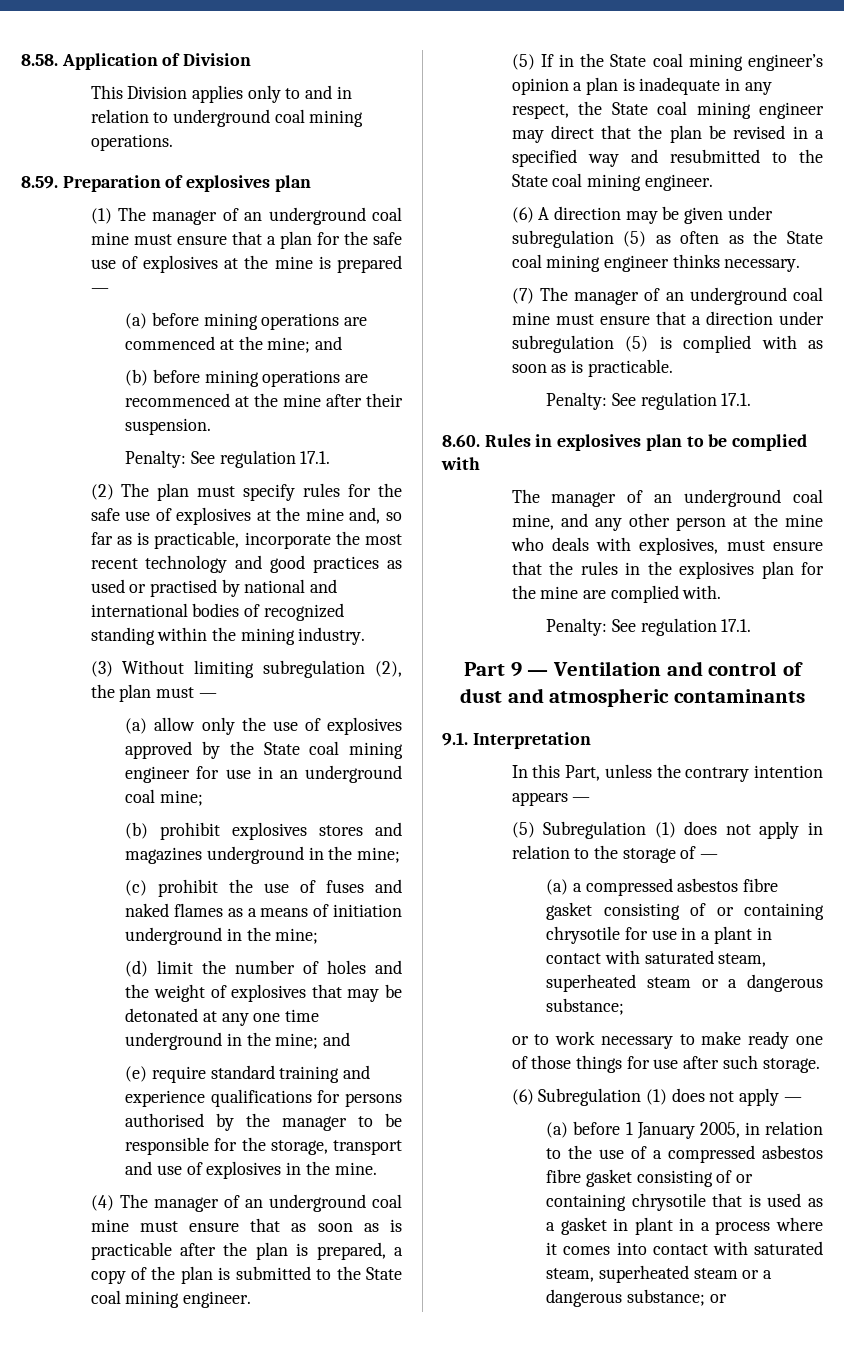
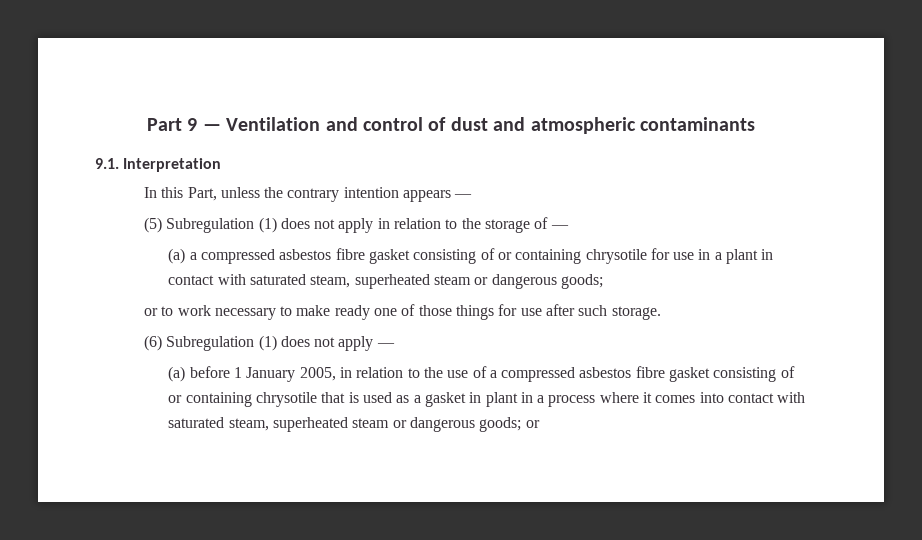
[21,53,252,70] [90,85,352,103] [90,109,364,127] [90,134,173,151] [21,175,311,192] [90,207,402,225] [90,231,402,249] [90,255,403,273] [90,288,109,293] [125,312,368,330] [125,336,343,353] [125,369,369,387] [125,393,403,407] [125,418,212,435] [125,450,331,468] [90,483,403,501] [90,507,402,525] [90,531,402,549] [90,555,402,573] [90,579,338,597] [90,603,344,621] [90,627,366,645] [90,660,402,678] [90,684,217,702] [125,717,402,735] [125,741,404,759] [125,765,402,783] [125,789,203,806] [125,822,402,840] [125,846,401,864] [125,879,402,897] [125,903,402,917] [125,927,319,945] [125,960,402,977] [125,984,403,1002] [125,1008,320,1026] [125,1032,351,1050] [125,1065,371,1083] [125,1089,402,1107] [125,1113,402,1131] [125,1137,402,1155] [125,1161,377,1179] [90,1194,402,1212] [90,1218,403,1232] [90,1242,403,1260] [90,1266,402,1284] [90,1290,251,1308] [511,53,823,71] [511,77,772,95] [511,101,824,119] [511,125,824,143] [511,149,823,167] [511,173,713,191] [511,206,773,224] [511,230,823,248] [511,254,801,272] [511,287,823,305] [511,311,824,325] [511,335,823,353] [511,359,673,377] [546,392,752,410] [442,434,808,451] [441,457,480,470] [511,489,823,507] [511,513,823,531] [510,537,823,555] [511,561,824,579] [511,585,722,603] [546,618,752,636] 8.58. Application of Division // This Division applies only to and in relation to underground coal mining operations. // 8.59. Preparation of explosives plan // (1) The manager of an underground coal mine must ensure that a plan for the safe use of explosives at the mine is prepared — // (a) before mining operations are commenced at the mine; and // (b) before mining operations are recommenced at the mine after their suspension. // Penalty: See regulation 17.1. // (2) The plan must specify rules for the safe use of explosives at the mine and, so far as is practicable, incorporate the most recent technology and good practices as used or practised by national and international bodies of recognized standing within the mining industry. // (3) Without limiting subregulation (2), the plan must — // (a) allow only the use of explosives approved by the State coal mining engineer for use in an underground coal mine; // (b) prohibit explosives stores and magazines underground in the mine; // (c) prohibit the use of fuses and naked flames as a means of initiation underground in the mine; // (d) limit the number of holes and the weight of explosives that may be detonated at any one time underground in the mine; and // (e) require standard training and experience qualifications for persons authorised by the manager to be responsible for the storage, transport and use of explosives in the mine. // (4) The manager of an underground coal mine must ensure that as soon as is practicable after the plan is prepared, a copy of the plan is submitted to the State coal mining engineer. // (5) If in the State coal mining engineer’s opinion a plan is inadequate in any respect, the State coal mining engineer may direct that the plan be revised in a specified way and resubmitted to the State coal mining engineer. // (6) A direction may be given under subregulation (5) as often as the State coal mining engineer thinks necessary. // (7) The manager of an underground coal mine must ensure that a direction under subregulation (5) is complied with as soon as is practicable. // Penalty: See regulation 17.1. // 8.60. Rules in explosives plan to be complied with // The manager of an underground coal mine, and any other person at the mine who deals with explosives, must ensure that the rules in the explosives plan for the mine are complied with. // Penalty: See regulation 17.1. // -> (147, 124) none
[728,974,823,992] [546,998,625,1015] a dangerous substance; -> [491,274,603,289] dangerous goods;
[763,1270,773,1279] [546,1289,705,1307] a dangerous substance; -> [409,417,522,432] dangerous goods;

